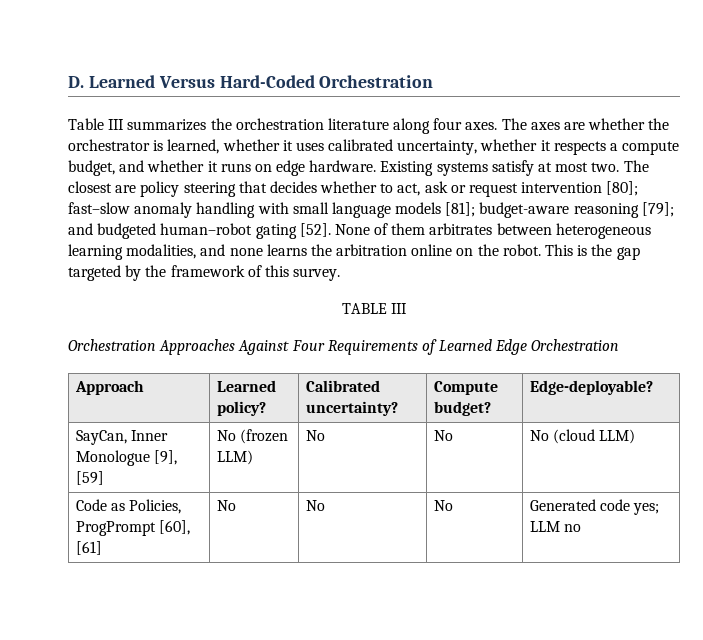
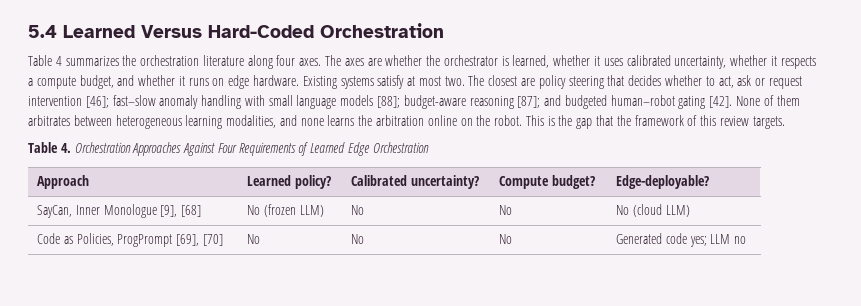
[68,76,84,88] D. -> [28,25,57,38] 5.4
[108,119,125,130] III -> [55,56,62,66] 4
[606,181,639,196] [80]; -> [85,96,109,108] [46];
[445,202,476,217] [81]; -> [377,96,401,108] [88];
[641,202,674,217] [79]; -> [517,96,541,108] [87];
[299,223,331,237] [52]. -> [709,96,733,108] [42].
[68,265,142,281] targeted by -> [596,115,614,126] that
[293,268,341,281] [341,303,408,314] survey. // TABLE III // -> [719,116,785,129] [28,142,71,153] review targets. // Table 4.
[75,471,104,485] [59] -> [181,205,202,217] [68]
[158,520,190,535] [75,541,102,555] [60], [61] -> [176,234,224,246] [69], [70]

